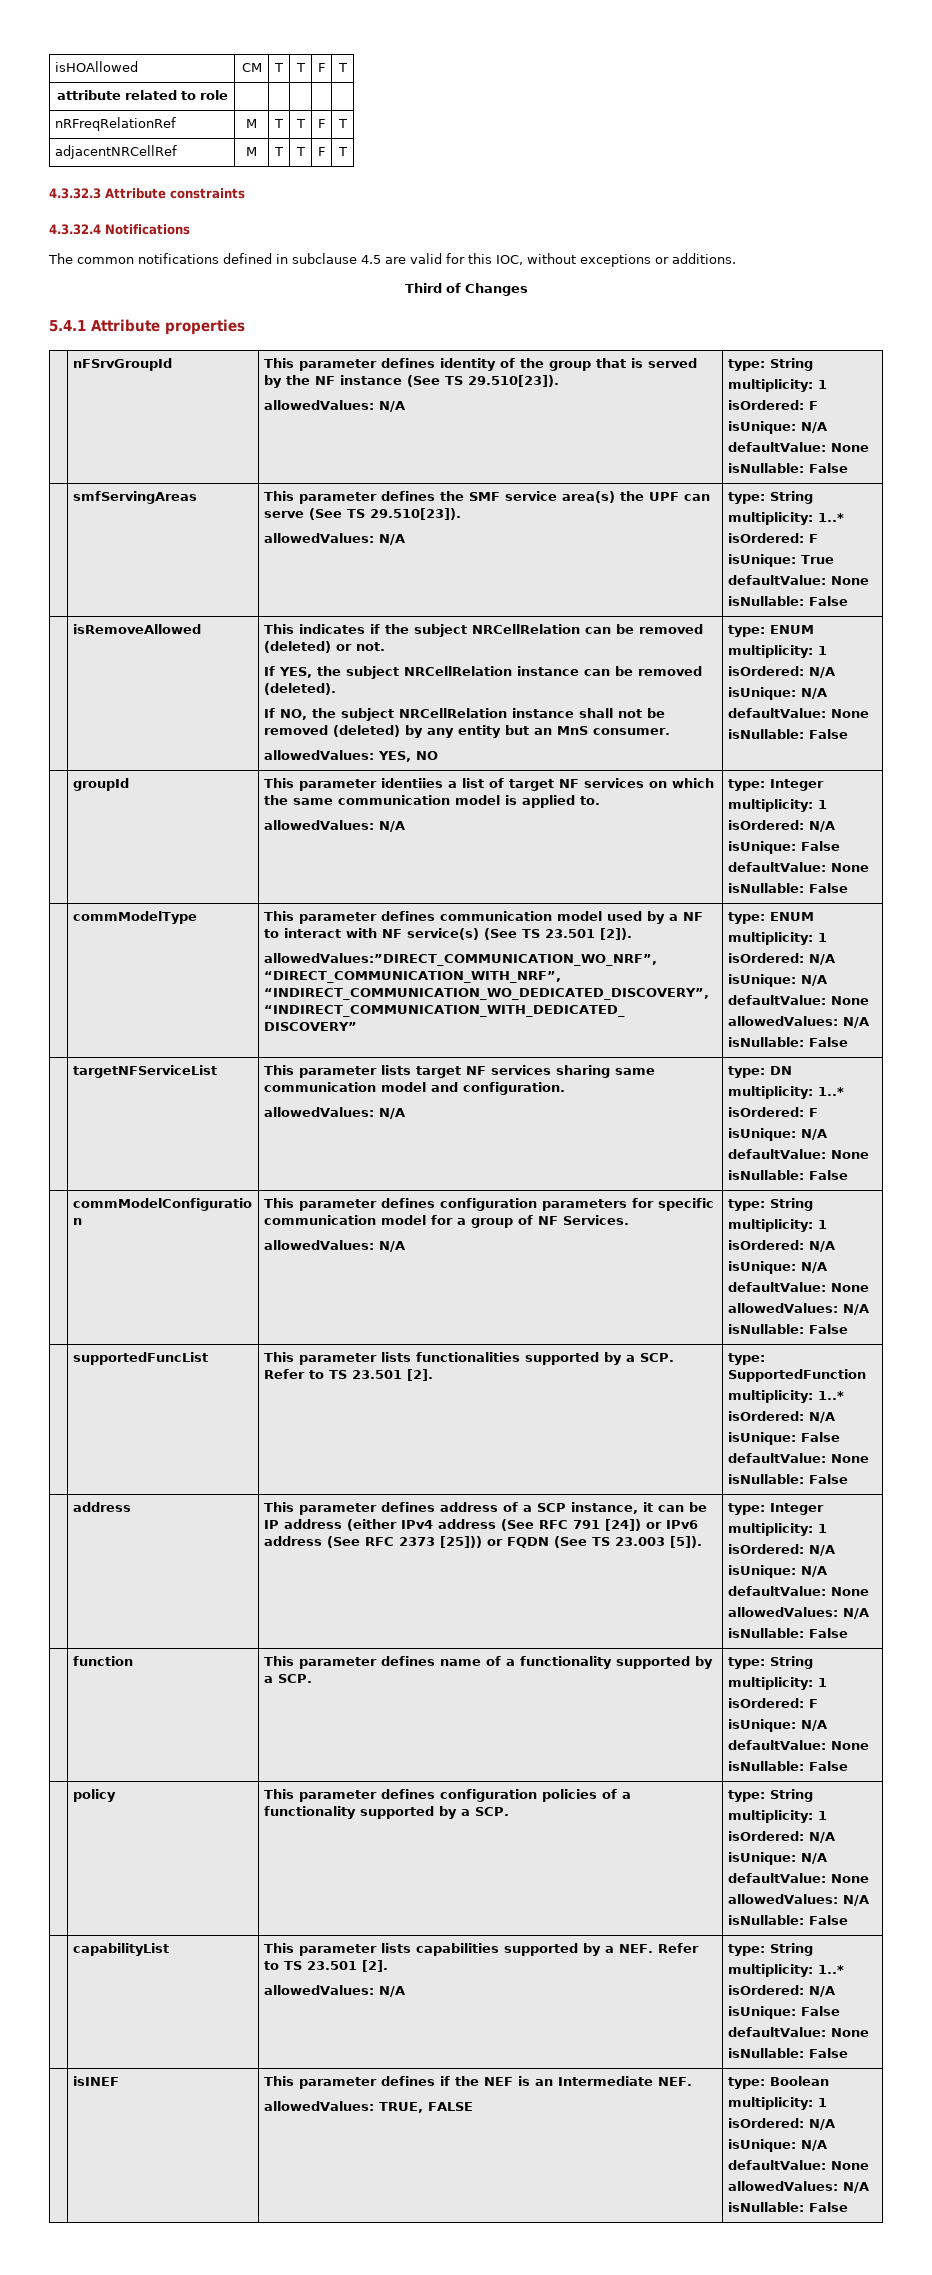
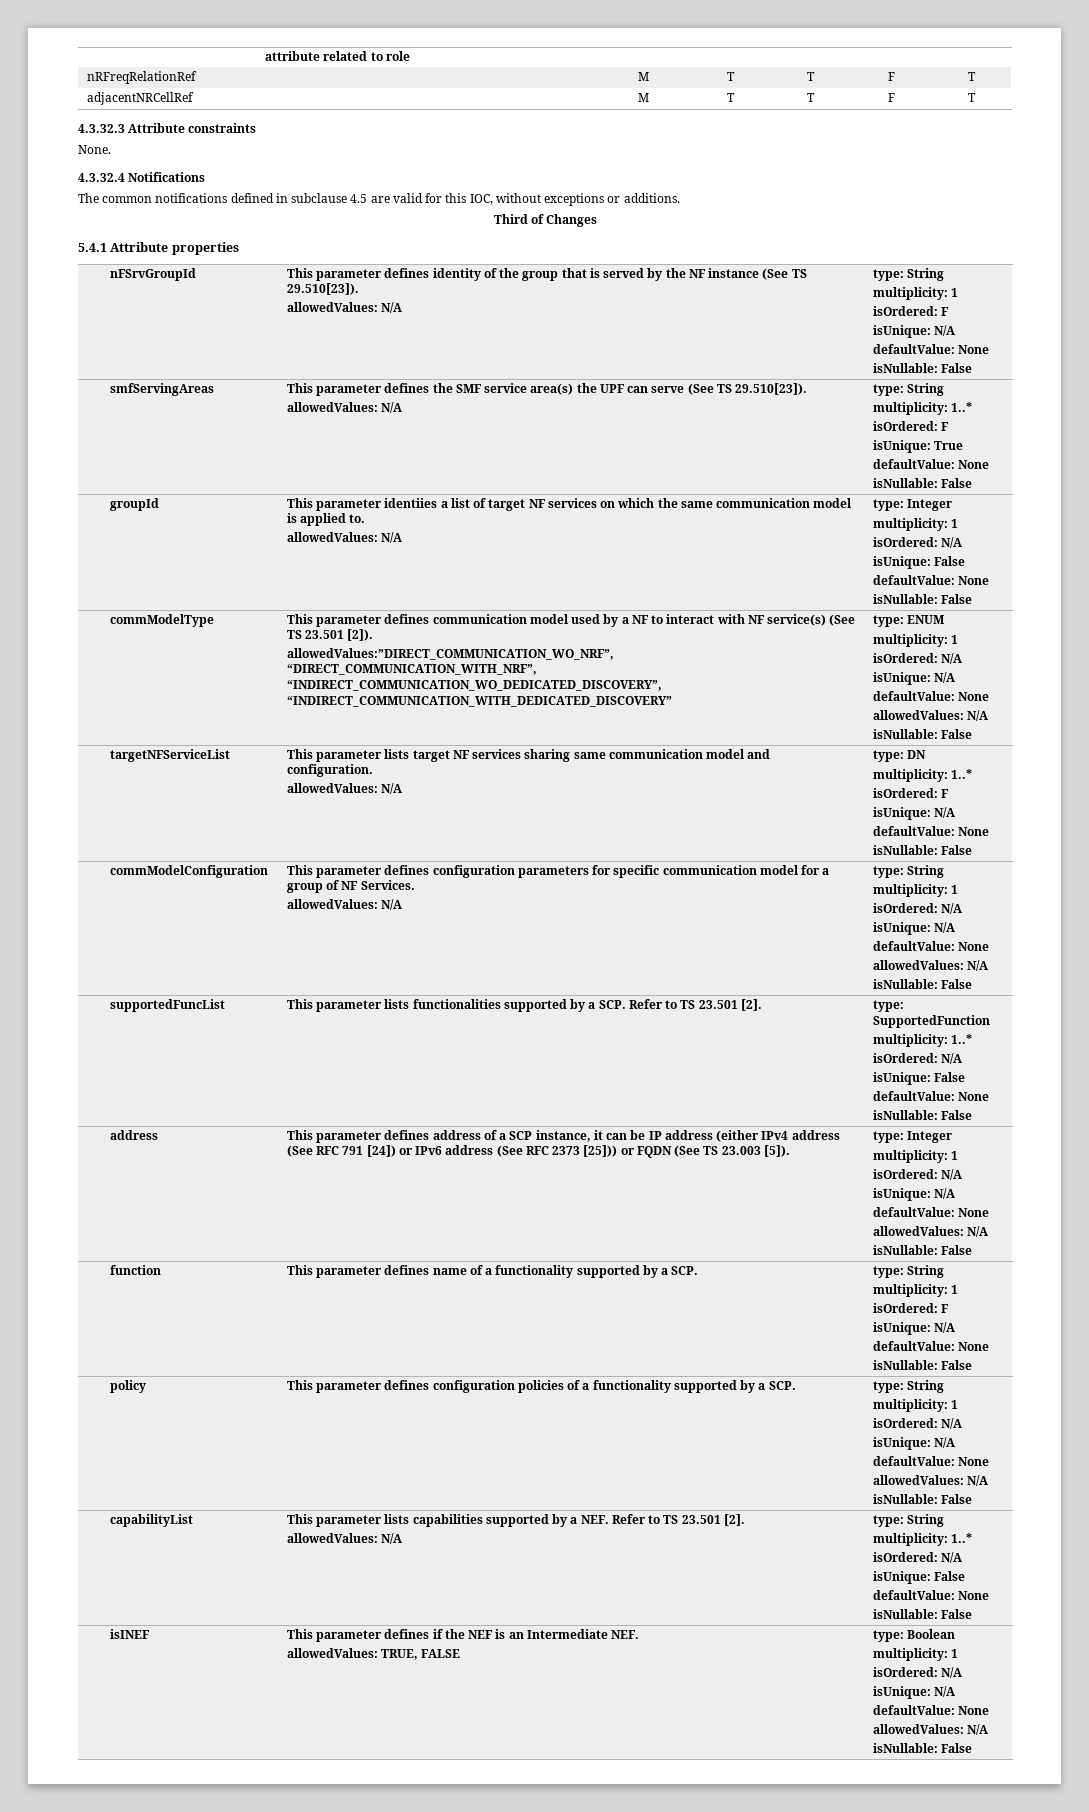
[55,61,139,72] [241,63,262,72] [274,63,283,72] [295,63,305,72] [318,63,325,72] [337,63,347,72] isHOAllowed | CM | T | T | F | T // -> (265, 56) none
(245, 193) none -> [78,145,111,154] // None.
[73,624,202,634] [264,624,704,637] [264,641,386,653] [264,666,703,679] [264,683,337,695] [264,708,666,721] [264,725,671,738] [264,750,439,762] [728,625,815,637] [728,645,828,658] [728,666,836,678] [728,687,828,700] [728,708,870,718] [728,729,849,739] // | isRemoveAllowed | This indicates if the subject NRCellRelation can be removed (deleted) or not. // If YES, the subject NRCellRelation instance can be removed (deleted). // If NO, the subject NRCellRelation instance shall not be removed (deleted) by any entity but an MnS consumer. // allowedValues: YES, NO | type: ENUM // multiplicity: 1 // isOrdered: N/A // isUnique: N/A // defaultValue: None // isNullable: False -> (973, 483) none

